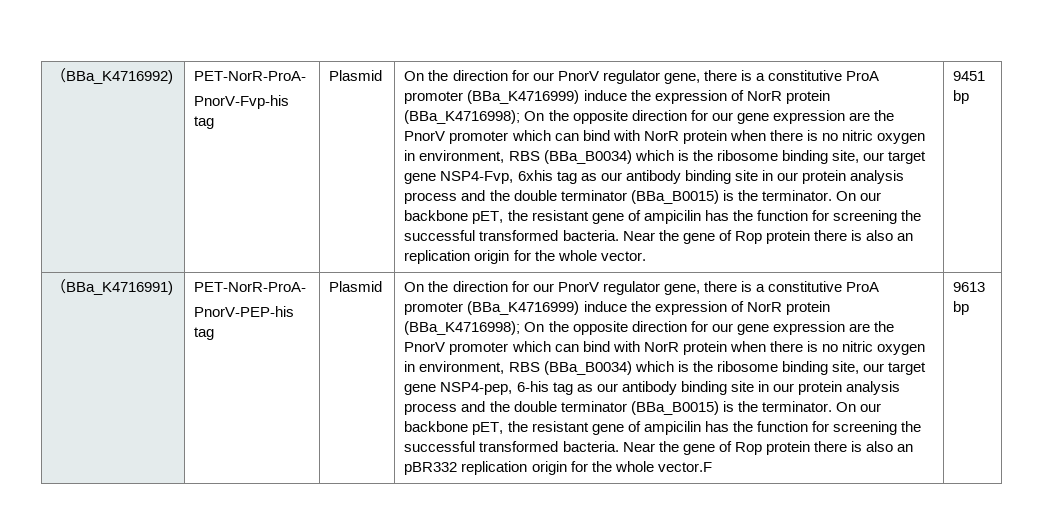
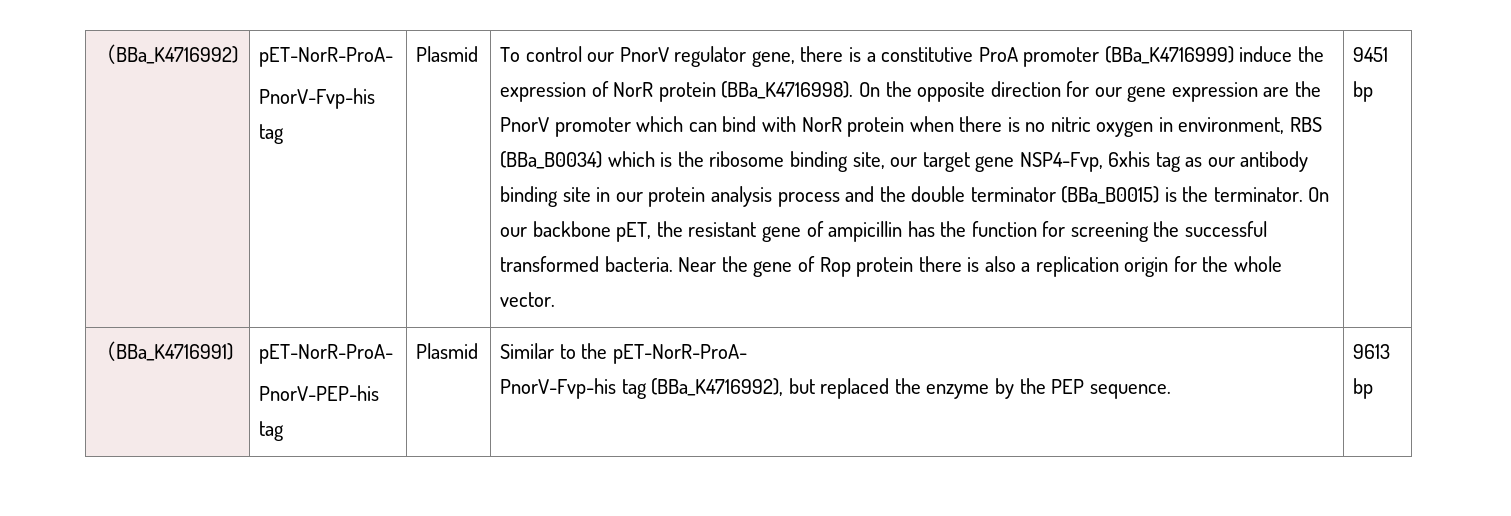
[194,71,307,81] PET-NorR-ProA- -> [259,47,394,67] pET-NorR-ProA-
[404,70,529,81] On the direction for -> [500,46,582,62] To control
[404,110,521,124] (BBa_K4716998); -> [721,81,854,99] (BBa_K4716998).
[643,210,701,224] ampicilin -> [828,221,903,242] ampicillin
[897,233,914,241] an -> [1021,262,1031,272] a
[194,282,307,292] PET-NorR-ProA- -> [259,344,394,364] pET-NorR-ProA-
[404,281,880,295] [404,301,830,315] [404,321,894,335] [404,341,926,355] [404,361,926,375] [404,381,901,395] [404,401,881,415] [404,421,922,435] [404,441,914,455] [404,461,712,475] On the direction for our PnorV regulator gene, there is a constitutive ProA promoter (BBa_K4716999) induce the expression of NorR protein (BBa_K4716998); On the opposite direction for our gene expression are the PnorV promoter which can bind with NorR protein when there is no nitric oxygen in environment, RBS (BBa_B0034) which is the ribosome binding site, our target gene NSP4-pep, 6-his tag as our antibody binding site in our protein analysis process and the double terminator (BBa_B0015) is the terminator. On our backbone pET, the resistant gene of ampicilin has the function for screening the successful transformed bacteria. Near the gene of Rop protein there is also an pBR332 replication origin for the whole vector.F -> [500,343,747,364] [500,378,1171,399] Similar to the pET-NorR-ProA- // PnorV-Fvp-his tag (BBa_K4716992), but replaced the enzyme by the PEP sequence.

